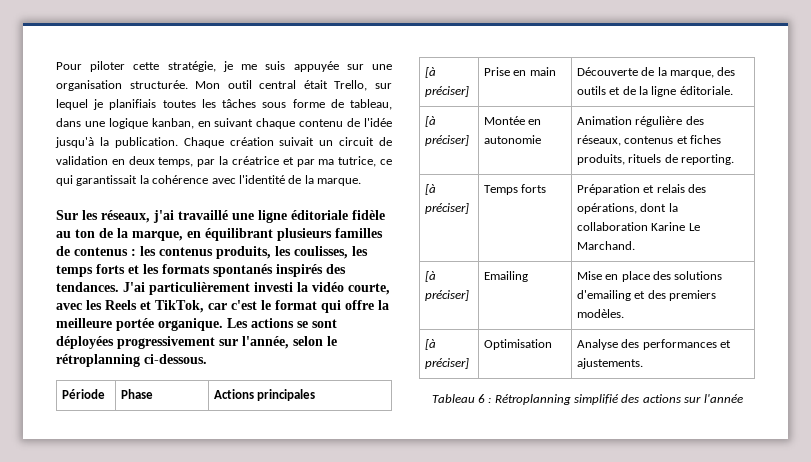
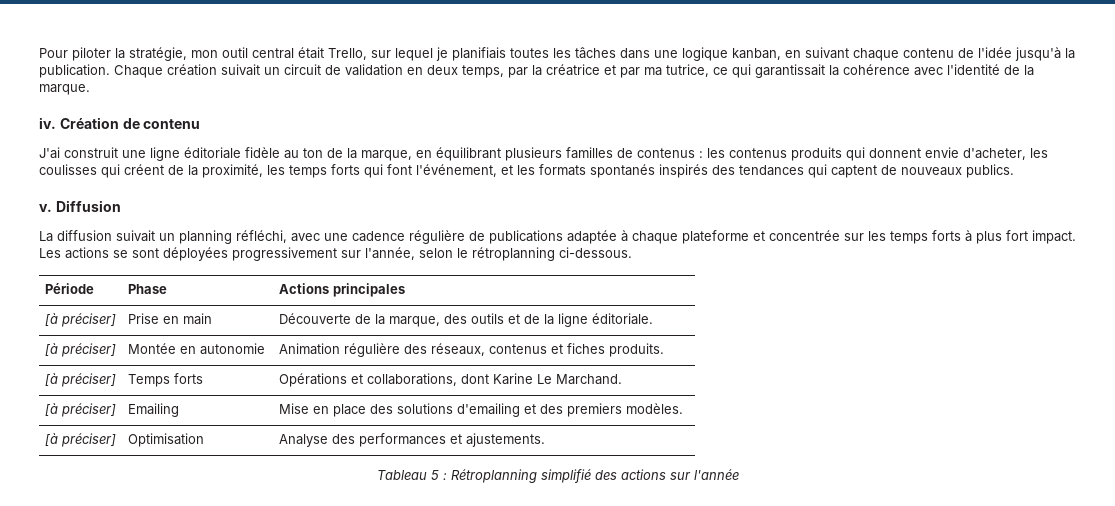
[133,61,393,72] [56,80,221,91] cette stratégie, je me suis appuyée sur une organisation structurée. Mon -> [115,47,218,61] la stratégie, mon
[262,99,393,110] sous forme de tableau, -> (616, 53) none
[56,210,228,223] Sur les réseaux, j'ai travaillé -> [39,117,201,129] [39,147,118,159] iv. Création de contenu // J'ai construit
[216,246,368,259] [56,264,125,277] produits, les coulisses, les temps forts -> [791,147,1048,161] [39,164,497,178] produits qui donnent envie d'acheter, les coulisses qui créent de la proximité, les temps forts qui font l'événement,
[56,282,390,295] [56,300,389,313] [56,318,223,331] tendances. J'ai particulièrement investi la vidéo courte, avec les Reels et TikTok, car c'est le format qui offre la meilleure portée organique. -> [739,164,1014,178] [39,200,121,212] [39,230,1076,244] tendances qui captent de nouveaux publics. // v. Diffusion // La diffusion suivait un planning réfléchi, avec une cadence régulière de publications adaptée à chaque plateforme et concentrée sur les temps forts à plus fort impact.
[576,154,734,165] produits, rituels de reporting. -> [608,343,664,357] produits.
[576,184,706,195] [576,203,678,214] [576,222,648,231] Préparation et relais des opérations, dont la collaboration -> [278,373,489,387] Opérations et collaborations, dont
[477,394,485,403] 6 -> [430,470,439,480] 5

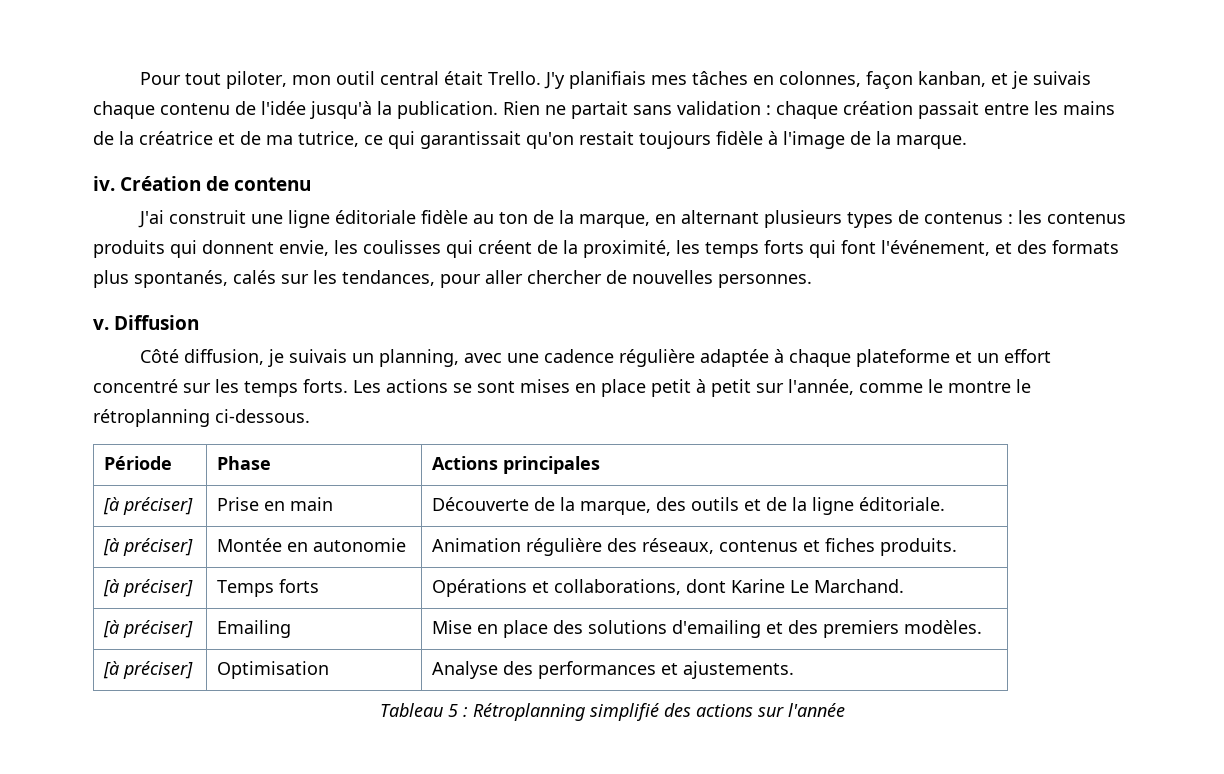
[72,47,187,61] piloter la stratégie, -> [184,71,287,89] tout piloter,
[328,47,849,61] Trello, sur lequel je planifiais toutes les tâches dans une logique kanban, en suivant -> [487,71,1091,89] Trello. J'y planifiais mes tâches en colonnes, façon kanban, et je suivais
[114,64,528,78] Chaque création suivait un circuit de validation en deux temps, par -> [503,101,1115,119] [93,131,114,145] Rien ne partait sans validation : chaque création passait entre les mains de
[620,67,640,78] par -> [240,131,261,145] de
[829,64,1000,76] la cohérence avec l'identité -> [526,131,845,149] qu'on restait toujours fidèle à l'image
[436,147,613,161] équilibrant plusieurs familles -> [680,210,893,228] alternant plusieurs types
[925,147,1026,160] envie d'acheter, -> [279,240,329,256] envie,
[517,164,1014,178] [39,200,121,212] [39,230,287,244] les formats spontanés inspirés des tendances qui captent de nouveaux publics. // v. Diffusion // La diffusion suivait un planning réfléchi, -> [1017,240,1119,254] [93,270,812,288] [93,315,200,330] [139,349,459,367] des formats plus spontanés, calés sur les tendances, pour aller chercher de nouvelles personnes. // v. Diffusion // Côté diffusion, je suivais un planning,
[469,230,563,244] de publications -> (695, 358) none
[769,230,1076,244] [39,247,453,261] concentrée sur les temps forts à plus fort impact. Les actions se sont déployées progressivement sur l'année, selon -> [976,349,1051,363] [93,379,1011,397] un effort concentré sur les temps forts. Les actions se sont mises en place petit à petit sur l'année, comme le montre

